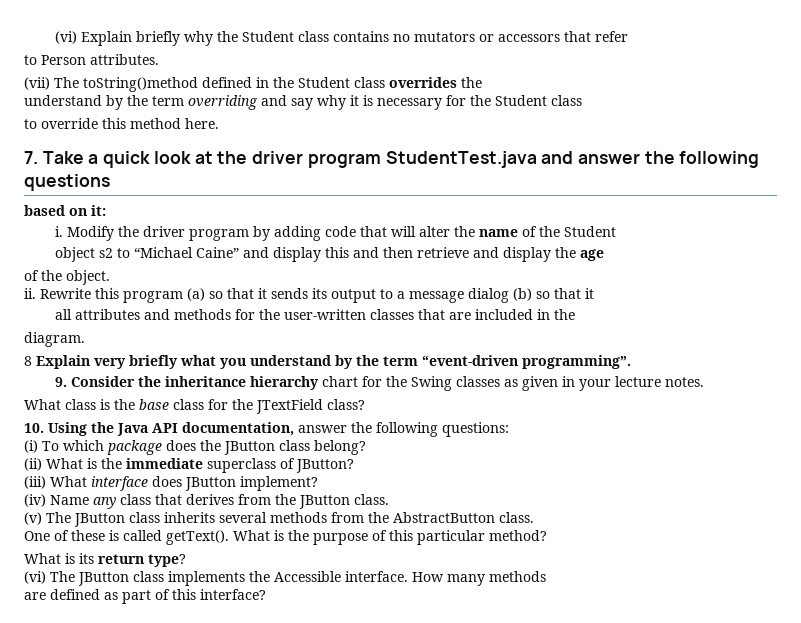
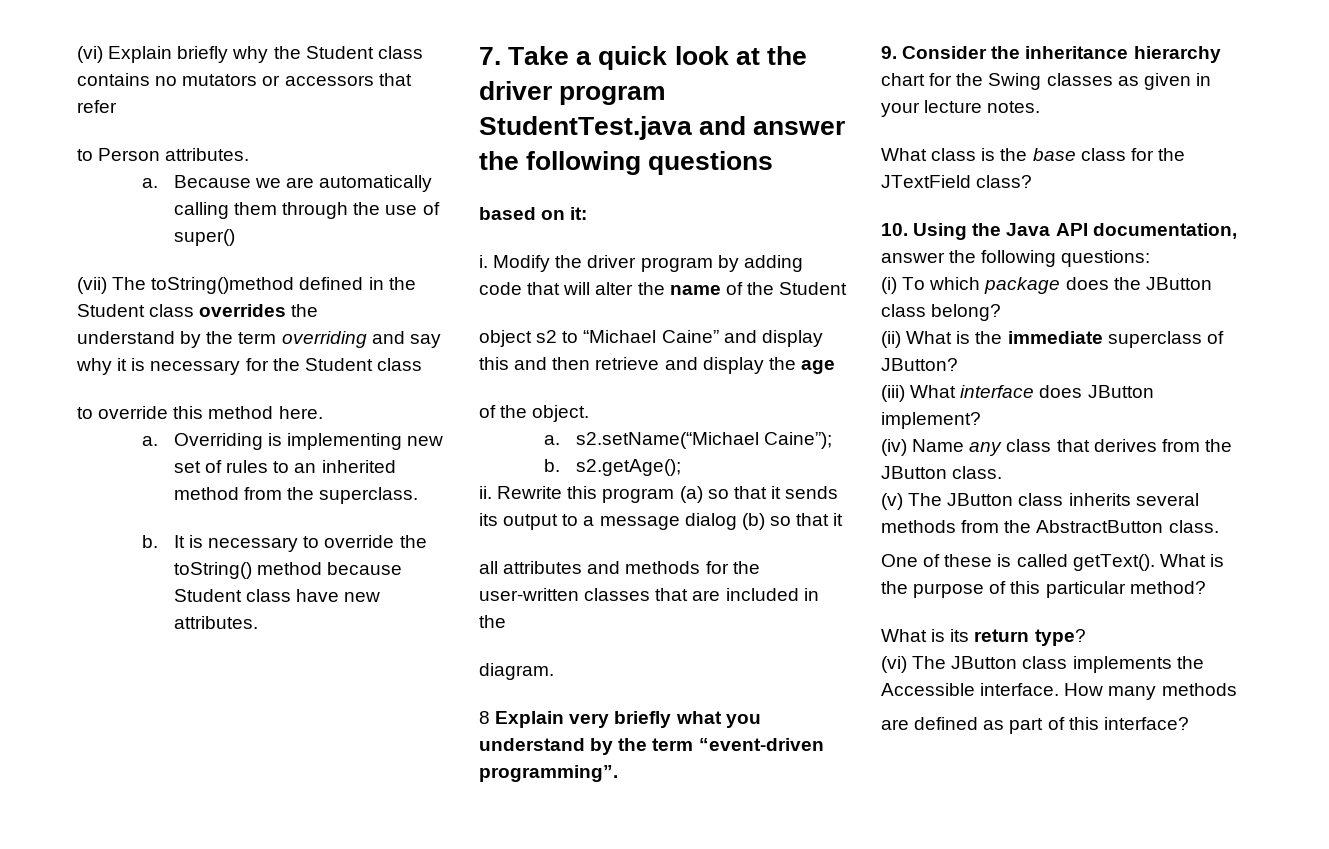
(159, 59) none -> [141,175,433,192] [173,202,440,219] [173,229,235,246] // a. Because we are automatically calling them through the use of super()
(219, 123) none -> [141,433,444,450] [173,460,396,473] [173,487,419,504] [141,535,427,552] [173,562,403,579] [173,589,381,602] [173,616,258,629] // a. Overriding is implementing new set of rules to an inherited method from the superclass. // b. It is necessary to override the toString() method because Student class have new attributes.
(110, 277) none -> [543,432,832,449] [543,459,681,476] // a. s2.setName(“Michael Caine”); // b. s2.getAge();

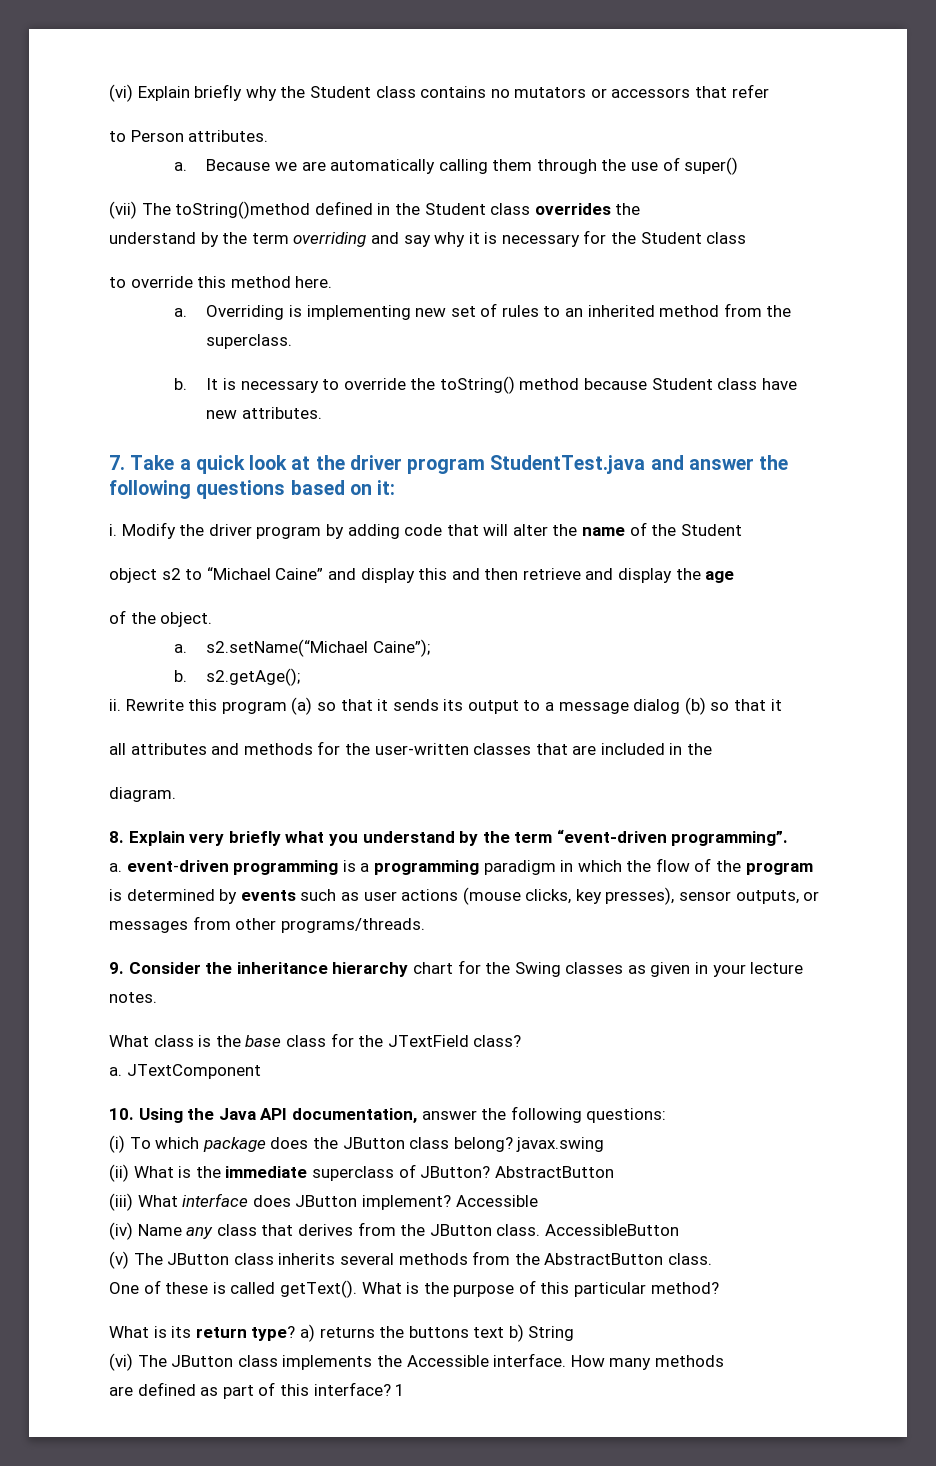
(774, 163) // -> (286, 489) none
[479,711,490,724] 8 -> [109,831,124,843] 8.
(618, 773) none -> [109,858,813,875] [109,887,820,905] [109,916,425,933] // a. event-driven programming is a programming paradigm in which the flow of the program is determined by events such as user actions (mouse clicks, key presses), sensor outputs, or messages from other programs/threads.
(1033, 181) none -> [109,1064,261,1079] // a. JTextComponent
(1002, 312) none -> [516,1137,605,1152] javax.swing
(958, 364) none -> [494,1166,614,1178] AbstractButton
(981, 420) none -> [455,1195,538,1207] Accessible
(1003, 472) none -> [544,1224,679,1236] AccessibleButton
(1086, 637) none -> [299,1324,575,1342] a) returns the buttons text b) String
(1189, 723) none -> [395,1384,406,1396] 1

